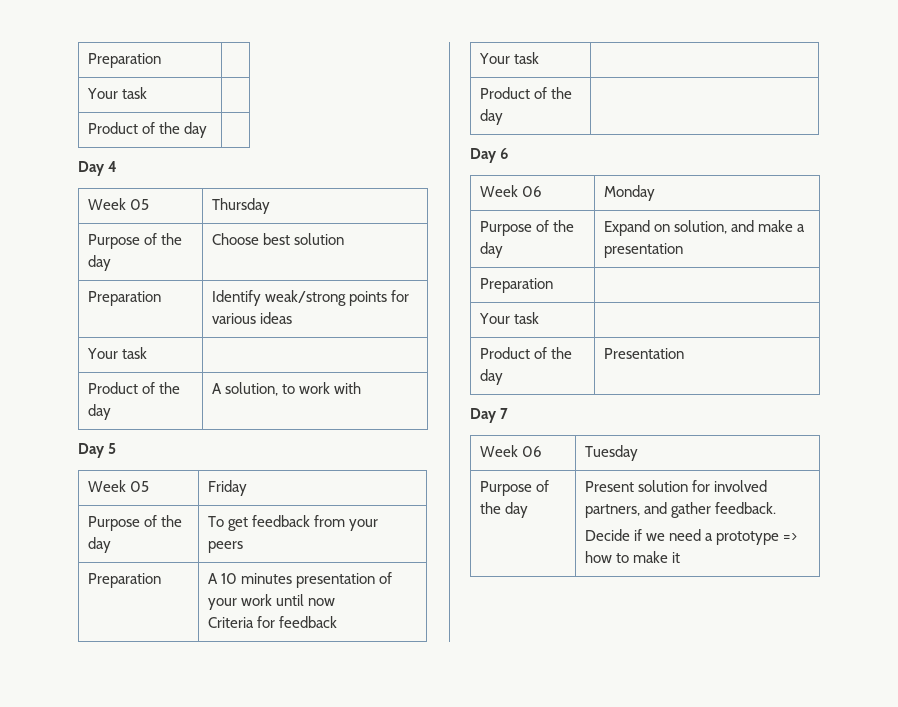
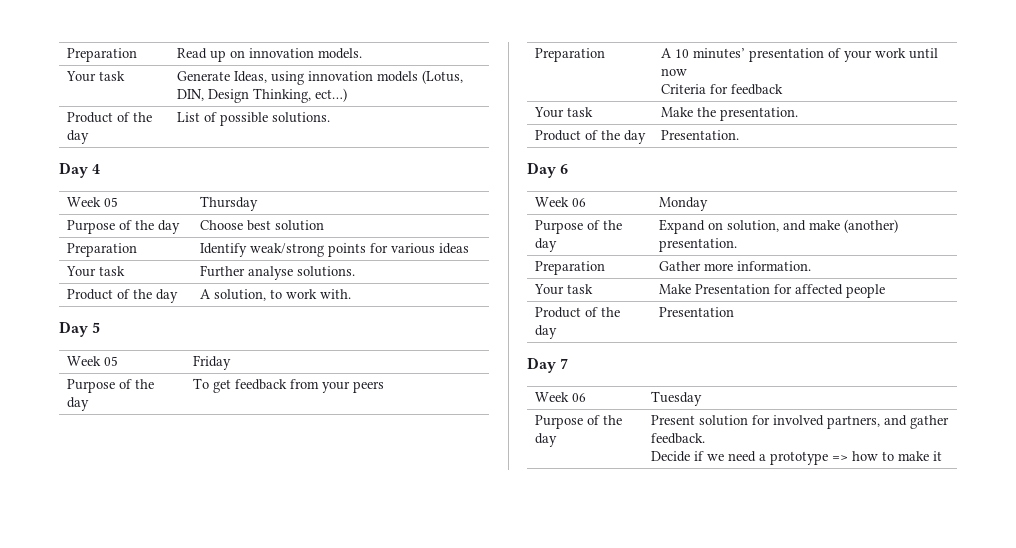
[87,53,161,68] [86,87,147,99] [87,122,208,138] Preparation | // Your task | // Product of the day | -> [66,48,137,62] [176,48,362,62] [65,71,125,82] [176,70,463,85] [176,88,347,103] [66,112,152,123] [66,130,89,144] [176,112,330,126] Preparation | Read up on innovation models. // Your task | Generate Ideas, using innovation models (Lotus, DIN, Design Thinking, ect…) // Product of the day | List of possible solutions.
(147, 353) none -> [199,265,355,280] Further analyse solutions.
[334,382,362,394] with -> [319,289,351,299] with.
[241,573,293,584] minutes -> [692,48,745,59] minutes’
[479,87,573,99] [479,109,503,125] // Product of the day | -> [660,107,798,121] [534,130,646,144] [660,130,739,140] Make the presentation. // Product of the day | Presentation.
[797,224,806,232] [603,243,683,258] [479,278,553,293] [478,312,539,324] a presentation // Preparation | // Your task | -> [843,219,898,233] [658,238,737,252] [534,261,605,275] [658,261,811,271] [533,284,593,295] [658,284,885,298] (another) presentation. // Preparation | Gather more information. // Your task | Make Presentation for affected people

